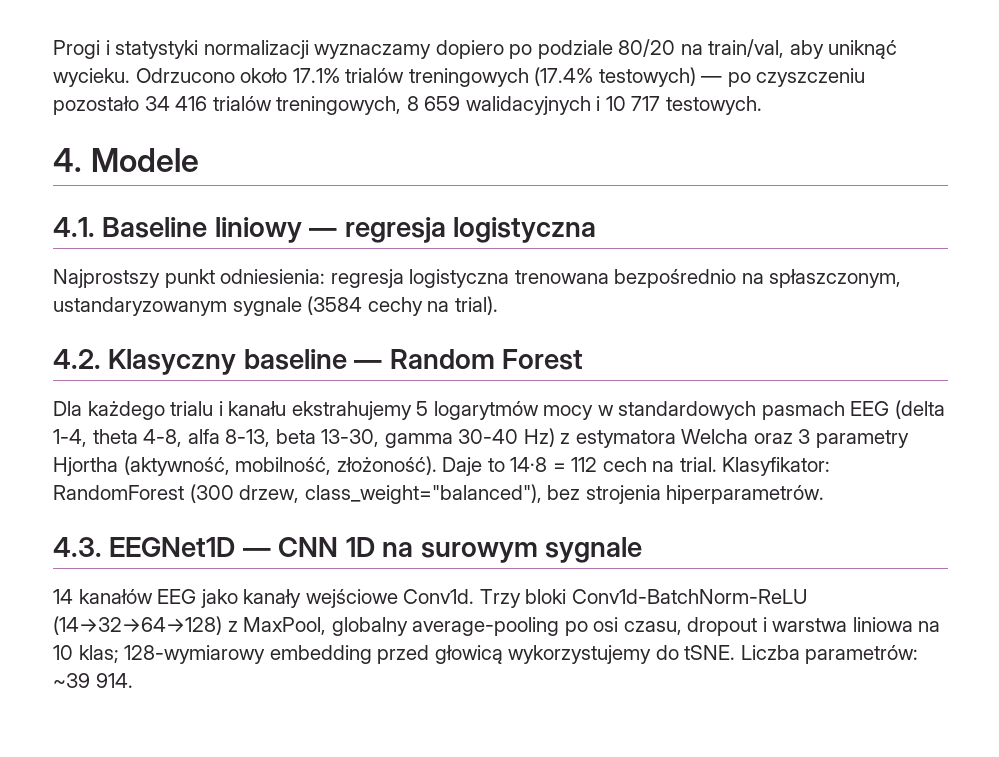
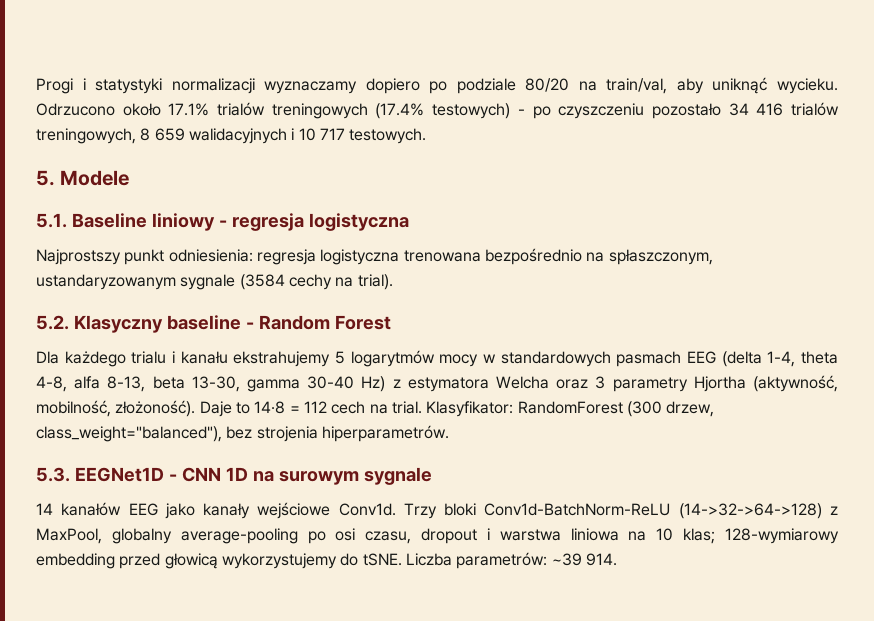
[701,76,723,83] — -> [517,109,525,115] -
[53,148,82,172] 4. -> [36,170,55,186] 5.
[53,217,95,237] 4.1. -> [36,213,67,228] 5.1.
[309,228,338,237] — -> [218,220,227,227] -
[53,349,101,369] 4.2. -> [36,315,69,330] 5.2.
[354,360,383,369] — -> [245,322,254,329] -
[53,537,271,557] 4.3. EEGNet1D — -> [36,467,177,482] 5.3. EEGNet1D -
[53,616,222,635] (14→32→64→128) -> [678,503,822,519] (14->32->64->128)

